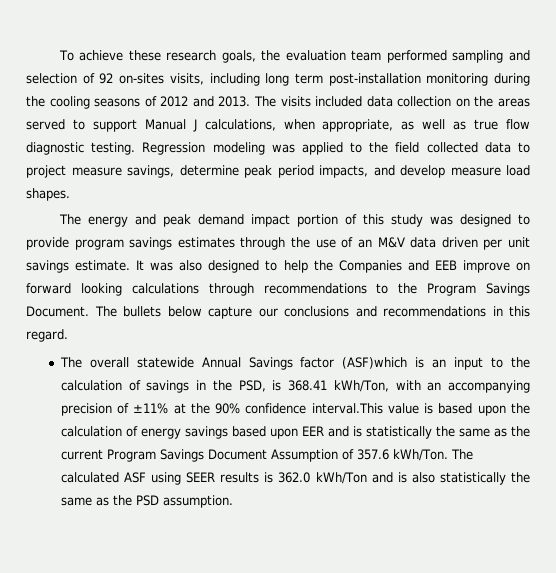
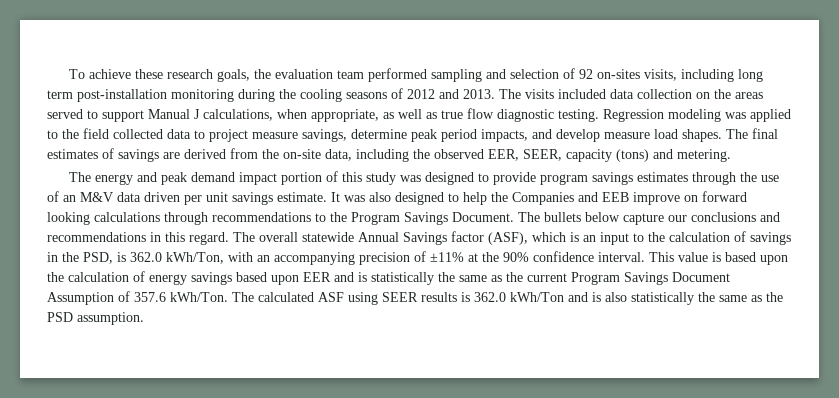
(70, 194) none -> [726,128,778,139] [47,148,731,162] The final estimates of savings are derived from the on-site data, including the observed EER, SEER, capacity (tons) and metering.
(68, 335) // -> (229, 238) none
[342,357,408,369] (ASF)which -> [488,232,566,245] (ASF), which
[288,380,328,391] 368.41 -> [130,252,162,262] 362.0
[311,403,383,414] interval.This -> [598,252,674,262] interval. This

